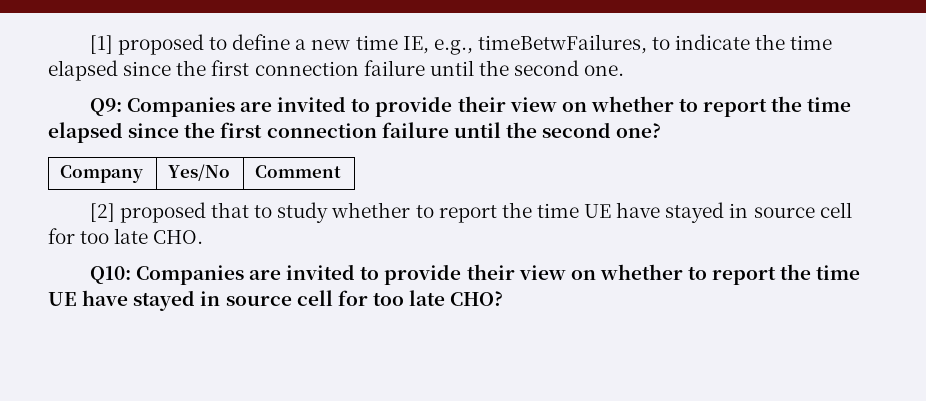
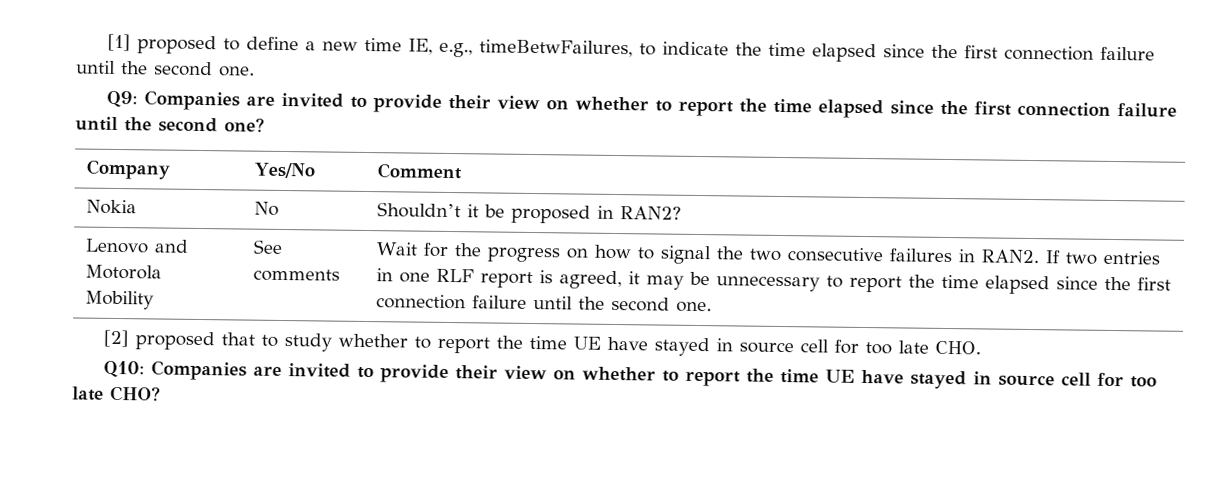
(342, 171) none -> [86,199,138,215] [254,201,280,216] [377,202,683,224] [85,238,190,254] [85,264,163,280] [85,290,155,310] [253,239,284,254] [253,268,341,282] [376,242,1161,265] [376,268,1172,295] [376,294,713,313] // Nokia | No | Shouldn’t it be proposed in RAN2? // Lenovo and Motorola Mobility | See comments | Wait for the progress on how to signal the two consecutive failures in RAN2. If two entries in one RLF report is agreed, it may be unnecessary to report the time elapsed since the first connection failure until the second one.

